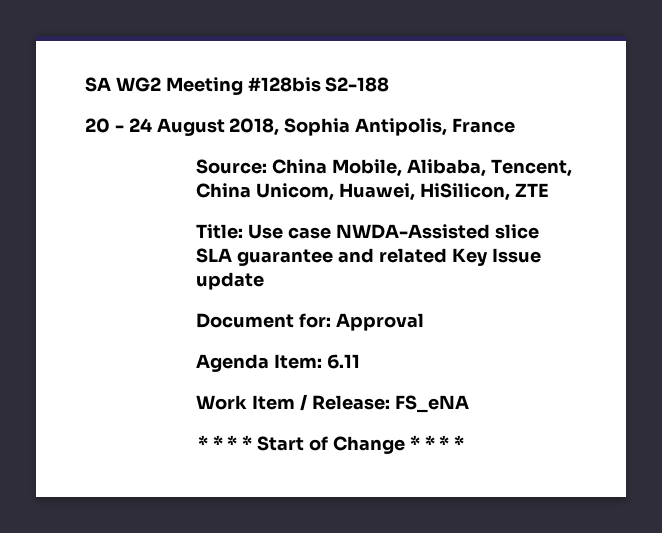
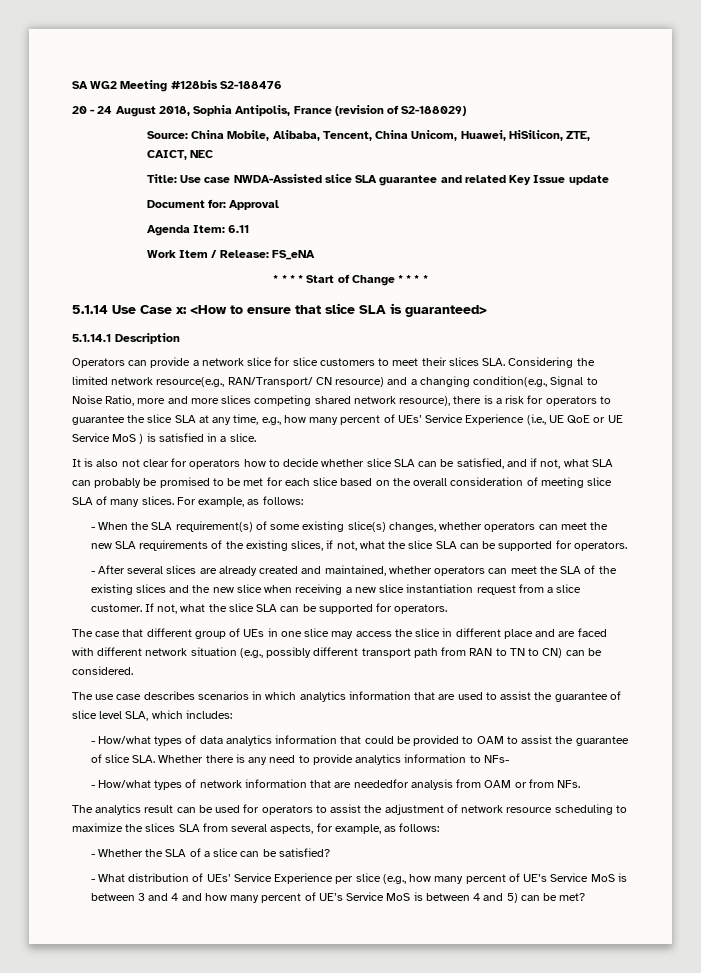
[325,77,390,92] S2-188 -> [219,81,282,89] S2-188476
(516, 125) none -> [334,105,467,116] (revision of S2-188029)
[514,183,549,197] ZTE -> [566,131,591,141] [146,150,214,160] ZTE, CAICT, NEC
(465, 442) none -> [72,303,487,317] [72,333,180,344] [72,357,595,368] [72,376,598,387] [72,395,611,406] [72,414,623,425] [72,433,256,444] [72,458,613,469] [72,477,613,488] [72,496,303,507] [90,521,609,532] [90,540,627,551] [90,565,617,576] [90,584,582,595] [90,603,448,614] [72,628,607,639] [72,647,602,658] [72,666,133,675] [72,691,621,702] [72,710,232,721] [90,735,629,746] [90,754,509,765] [90,779,581,790] [72,804,627,815] [72,823,440,834] [90,848,330,857] [90,873,627,884] [90,892,586,903] // 5.1.14 Use Case x: <How to ensure that slice SLA is guaranteed> // 5.1.14.1 Description // Operators can provide a network slice for slice customers to meet their slices SLA. Considering the limited network resource(e.g., RAN/Transport/ CN resource) and a changing condition(e.g., Signal to Noise Ratio, more and more slices competing shared network resource), there is a risk for operators to guarantee the slice SLA at any time, e.g., how many percent of UEs’ Service Experience (i.e., UE QoE or UE Service MoS ) is satisfied in a slice. // It is also not clear for operators how to decide whether slice SLA can be satisfied, and if not, what SLA can probably be promised to be met for each slice based on the overall consideration of meeting slice SLA of many slices. For example, as follows: // - When the SLA requirement(s) of some existing slice(s) changes, whether operators can meet the new SLA requirements of the existing slices, if not, what the slice SLA can be supported for operators. // - After several slices are already created and maintained, whether operators can meet the SLA of the existing slices and the new slice when receiving a new slice instantiation request from a slice customer. If not, what the slice SLA can be supported for operators. // The case that different group of UEs in one slice may access the slice in different place and are faced with different network situation (e.g., possibly different transport path from RAN to TN to CN) can be considered. // The use case describes scenarios in which analytics information that are used to assist the guarantee of slice level SLA, which includes: // - How/what types of data analytics information that could be provided to OAM to assist the guarantee of slice SLA. Whether there is any need to provide analytics information to NFs- // - How/what types of network information that are neededfor analysis from OAM or from NFs. // The analytics result can be used for operators to assist the adjustment of network resource scheduling to maximize the slices SLA from several aspects, for example, as follows: // - Whether the SLA of a slice can be satisfied? // - What distribution of UEs’ Service Experience per slice (e.g., how many percent of UE’s Service MoS is between 3 and 4 and how many percent of UE’s Service MoS is between 4 and 5) can be met?

